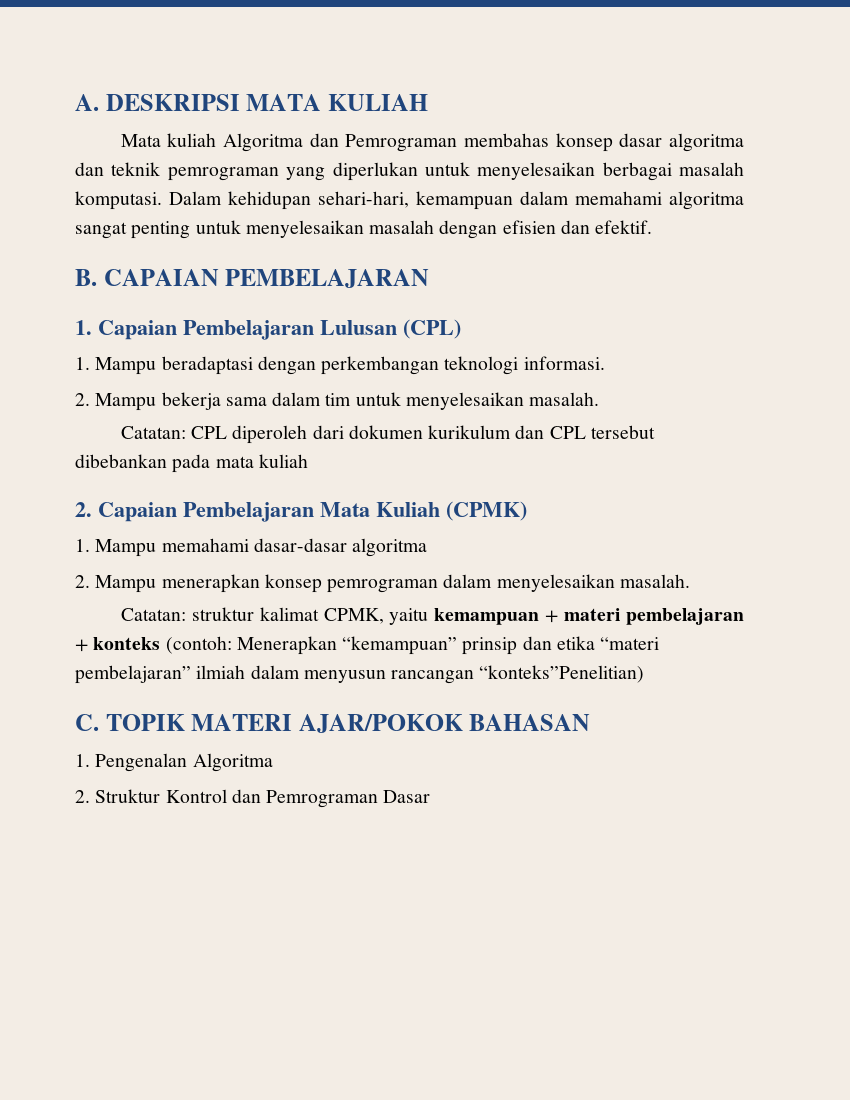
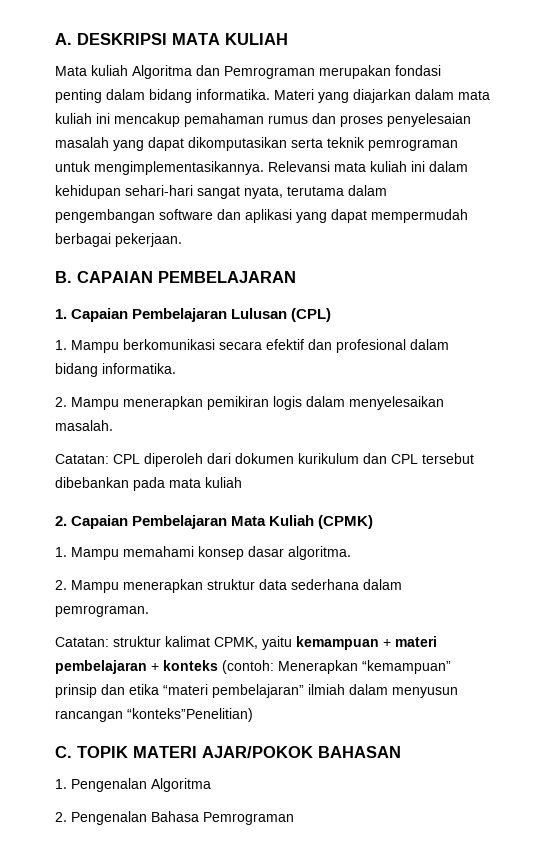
[464,133,744,152] [75,162,744,181] [75,191,744,210] [75,220,653,239] membahas konsep dasar algoritma dan teknik pemrograman yang diperlukan untuk menyelesaikan berbagai masalah komputasi. Dalam kehidupan sehari-hari, kemampuan dalam memahami algoritma sangat penting untuk menyelesaikan masalah dengan efisien dan efektif. -> [319,65,441,79] [55,89,490,103] [55,113,471,127] [55,137,458,151] [55,161,468,175] [55,185,387,199] [55,209,468,223] [55,233,182,247] merupakan fondasi penting dalam bidang informatika. Materi yang diajarkan dalam mata kuliah ini mencakup pemahaman rumus dan proses penyelesaian masalah yang dapat dikomputasikan serta teknik pemrograman untuk mengimplementasikannya. Relevansi mata kuliah ini dalam kehidupan sehari-hari sangat nyata, terutama dalam pengembangan software dan aplikasi yang dapat mempermudah berbagai pekerjaan.
[161,356,605,375] [75,392,401,411] beradaptasi dengan perkembangan teknologi informasi. // 2. Mampu bekerja sama dalam tim untuk -> [123,339,449,353] [55,363,176,377] [55,396,345,410] berkomunikasi secara efektif dan profesional dalam bidang informatika. // 2. Mampu menerapkan pemikiran logis dalam
[253,538,428,557] [75,574,690,593] dasar-dasar algoritma // 2. Mampu menerapkan konsep pemrograman dalam menyelesaikan masalah. -> [198,546,351,560] [55,579,402,593] [55,605,149,617] konsep dasar algoritma. // 2. Mampu menerapkan struktur data sederhana dalam pemrograman.
[95,789,431,808] Struktur Kontrol dan Pemrograman Dasar -> [71,811,294,825] Pengenalan Bahasa Pemrograman

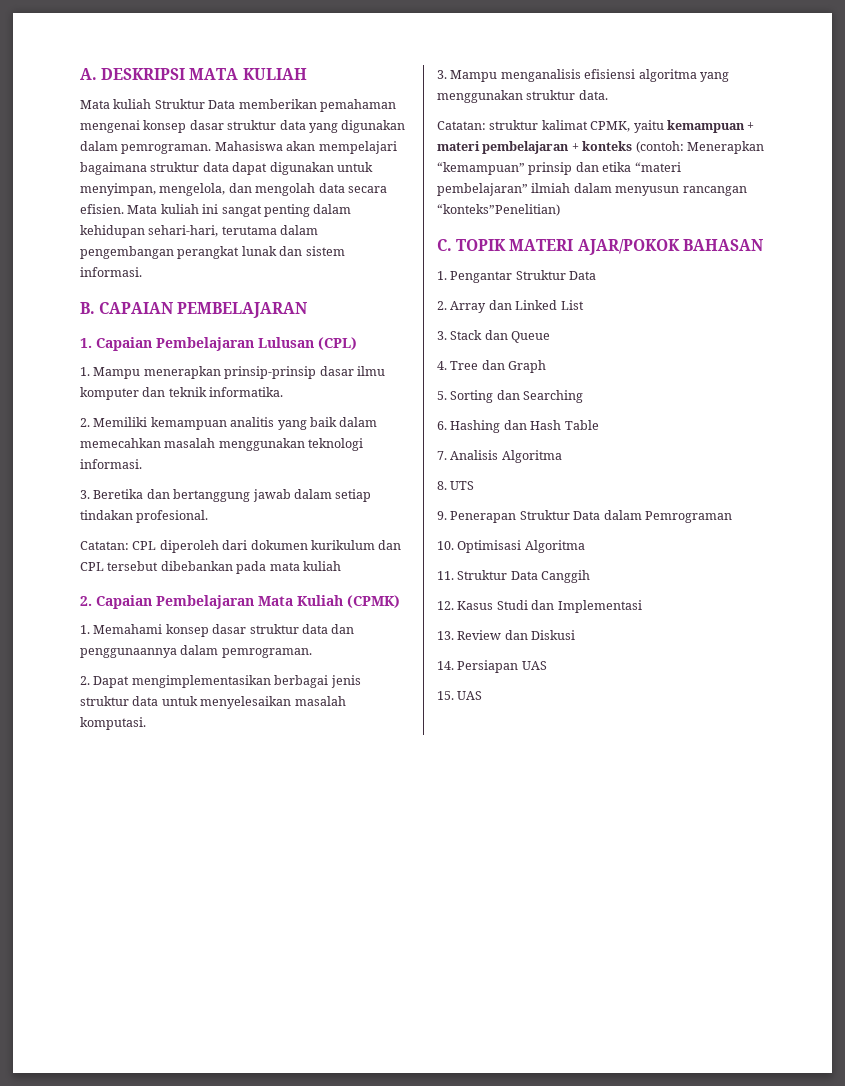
[132,65,441,79] [55,89,490,103] [55,113,471,127] [55,137,458,151] [55,161,468,175] [55,185,387,199] [55,209,468,223] [55,233,182,247] Algoritma dan Pemrograman merupakan fondasi penting dalam bidang informatika. Materi yang diajarkan dalam mata kuliah ini mencakup pemahaman rumus dan proses penyelesaian masalah yang dapat dikomputasikan serta teknik pemrograman untuk mengimplementasikannya. Relevansi mata kuliah ini dalam kehidupan sehari-hari sangat nyata, terutama dalam pengembangan software dan aplikasi yang dapat mempermudah berbagai pekerjaan. -> [154,99,396,112] [80,120,406,133] [80,141,397,154] [80,162,373,175] [80,183,387,196] [80,204,352,217] [80,225,319,238] [80,246,345,259] [80,267,142,277] Struktur Data memberikan pemahaman mengenai konsep dasar struktur data yang digunakan dalam pemrograman. Mahasiswa akan mempelajari bagaimana struktur data dapat digunakan untuk menyimpan, mengelola, dan mengolah data secara efisien. Mata kuliah ini sangat penting dalam kehidupan sehari-hari, terutama dalam pengembangan perangkat lunak dan sistem informasi.
[123,339,449,353] [55,363,176,377] [55,396,444,410] [55,420,113,431] berkomunikasi secara efektif dan profesional dalam bidang informatika. // 2. Mampu menerapkan pemikiran logis dalam menyelesaikan masalah. -> [143,366,385,379] [80,387,284,400] [80,417,378,430] [80,438,364,451] [80,459,142,469] [80,489,372,502] [80,510,209,523] menerapkan prinsip-prinsip dasar ilmu komputer dan teknik informatika. // 2. Memiliki kemampuan analitis yang baik dalam memecahkan masalah menggunakan teknologi informasi. // 3. Beretika dan bertanggung jawab dalam setiap tindakan profesional.
[71,546,351,560] [55,579,402,593] [55,605,149,617] Mampu memahami konsep dasar algoritma. // 2. Mampu menerapkan struktur data sederhana dalam pemrograman. -> [93,624,355,637] [80,645,312,658] [80,675,361,688] [80,696,346,709] [80,717,146,730] [437,69,729,82] [437,90,608,103] Memahami konsep dasar struktur data dan penggunaannya dalam pemrograman. // 2. Dapat mengimplementasikan berbagai jenis struktur data untuk menyelesaikan masalah komputasi. // 3. Mampu menganalisis efisiensi algoritma yang menggunakan struktur data.
[71,778,211,792] [55,811,294,825] Pengenalan Algoritma // 2. Pengenalan Bahasa Pemrograman -> [450,270,597,283] [437,300,584,313] [437,330,551,343] [437,360,547,373] [437,390,584,403] [437,420,599,433] [437,450,562,463] [437,481,475,490] [437,510,732,523] [437,540,585,553] [437,570,591,583] [437,600,642,613] [437,630,576,640] [437,660,547,673] [437,691,483,700] Pengantar Struktur Data // 2. Array dan Linked List // 3. Stack dan Queue // 4. Tree dan Graph // 5. Sorting dan Searching // 6. Hashing dan Hash Table // 7. Analisis Algoritma // 8. UTS // 9. Penerapan Struktur Data dalam Pemrograman // 10. Optimisasi Algoritma // 11. Struktur Data Canggih // 12. Kasus Studi dan Implementasi // 13. Review dan Diskusi // 14. Persiapan UAS // 15. UAS

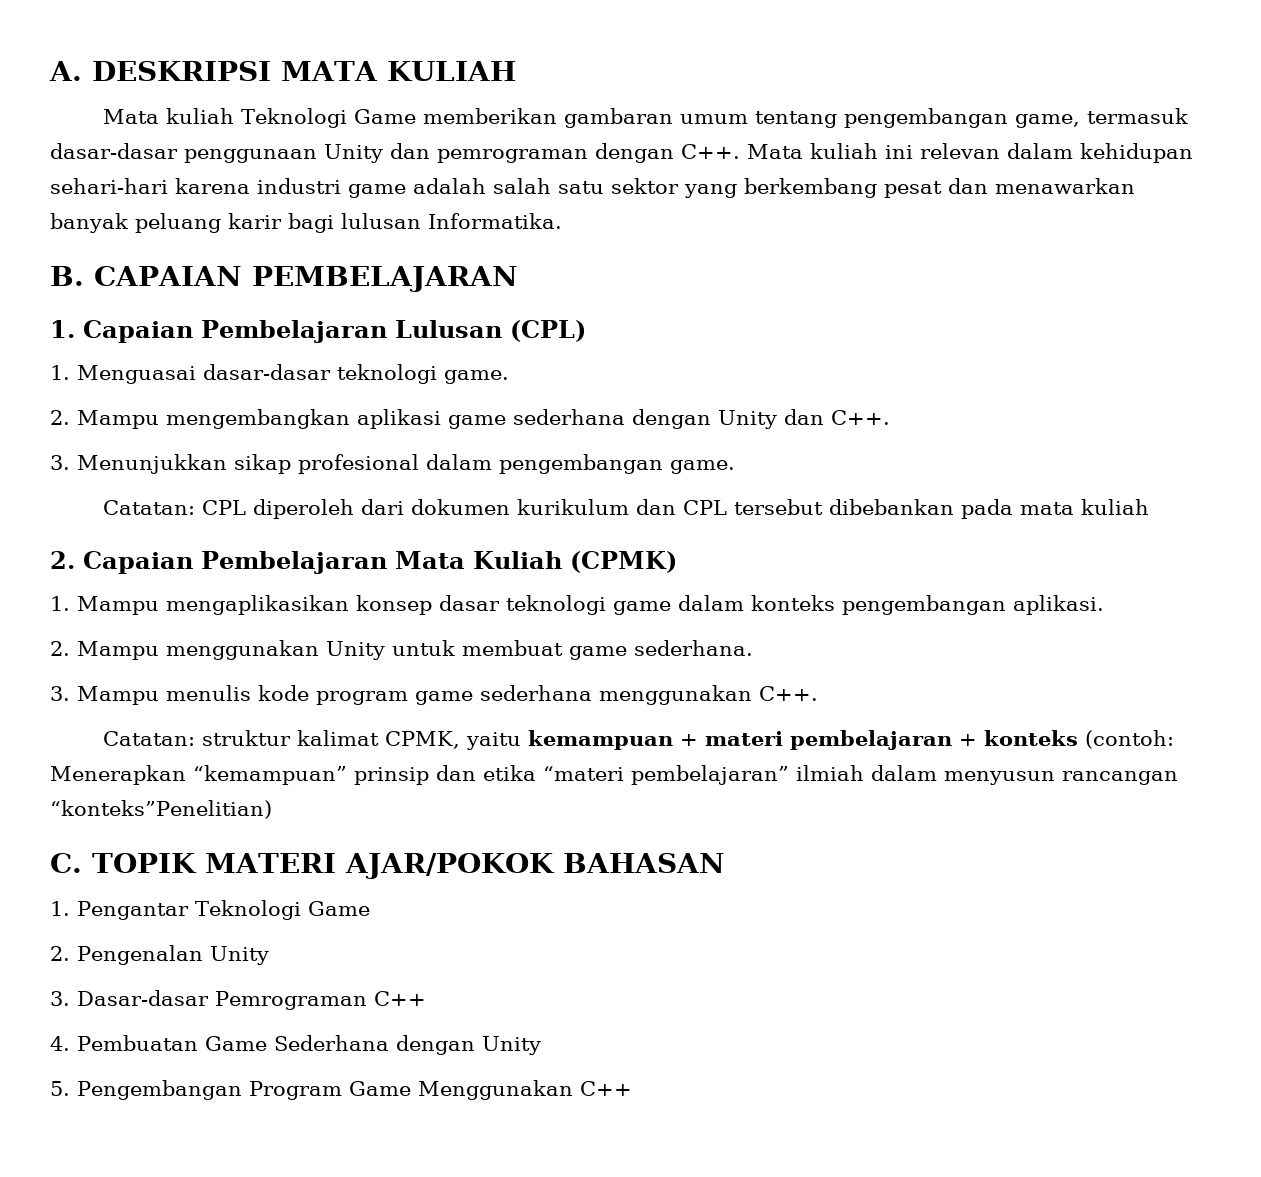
[154,99,396,112] [80,120,406,133] [80,141,397,154] [80,162,373,175] [80,183,387,196] [80,204,352,217] [80,225,319,238] [80,246,345,259] [80,267,142,277] Struktur Data memberikan pemahaman mengenai konsep dasar struktur data yang digunakan dalam pemrograman. Mahasiswa akan mempelajari bagaimana struktur data dapat digunakan untuk menyimpan, mengelola, dan mengolah data secara efisien. Mata kuliah ini sangat penting dalam kehidupan sehari-hari, terutama dalam pengembangan perangkat lunak dan sistem informasi. -> [240,108,1188,128] [50,143,1193,163] [50,178,1135,198] [50,213,562,233] Teknologi Game memberikan gambaran umum tentang pengembangan game, termasuk dasar-dasar penggunaan Unity dan pemrograman dengan C++. Mata kuliah ini relevan dalam kehidupan sehari-hari karena industri game adalah salah satu sektor yang berkembang pesat dan menawarkan banyak peluang karir bagi lulusan Informatika.
[93,366,385,379] [80,387,284,400] [80,417,378,430] [80,438,364,451] [80,459,142,469] [80,489,372,502] [80,510,209,523] Mampu menerapkan prinsip-prinsip dasar ilmu komputer dan teknik informatika. // 2. Memiliki kemampuan analitis yang baik dalam memecahkan masalah menggunakan teknologi informasi. // 3. Beretika dan bertanggung jawab dalam setiap tindakan profesional. -> [77,364,509,384] [50,409,890,429] [50,454,735,474] Menguasai dasar-dasar teknologi game. // 2. Mampu mengembangkan aplikasi game sederhana dengan Unity dan C++. // 3. Menunjukkan sikap profesional dalam pengembangan game.
[93,624,355,637] [80,645,312,658] [80,675,361,688] [80,696,346,709] [80,717,146,730] [437,69,729,82] [437,90,608,103] Memahami konsep dasar struktur data dan penggunaannya dalam pemrograman. // 2. Dapat mengimplementasikan berbagai jenis struktur data untuk menyelesaikan masalah komputasi. // 3. Mampu menganalisis efisiensi algoritma yang menggunakan struktur data. -> [77,595,1104,615] [50,640,753,660] [50,685,818,705] Mampu mengaplikasikan konsep dasar teknologi game dalam konteks pengembangan aplikasi. // 2. Mampu menggunakan Unity untuk membuat game sederhana. // 3. Mampu menulis kode program game sederhana menggunakan C++.
[515,270,597,280] [437,300,584,313] [437,330,551,343] [437,360,547,373] [437,390,584,403] [437,420,599,433] [437,450,562,463] [437,481,475,490] [437,510,732,523] [437,540,585,553] [437,570,591,583] [437,600,642,613] [437,630,576,640] [437,660,547,673] [437,691,483,700] Struktur Data // 2. Array dan Linked List // 3. Stack dan Queue // 4. Tree dan Graph // 5. Sorting dan Searching // 6. Hashing dan Hash Table // 7. Analisis Algoritma // 8. UTS // 9. Penerapan Struktur Data dalam Pemrograman // 10. Optimisasi Algoritma // 11. Struktur Data Canggih // 12. Kasus Studi dan Implementasi // 13. Review dan Diskusi // 14. Persiapan UAS // 15. UAS -> [194,900,370,920] [50,945,269,965] [50,990,426,1010] [50,1035,541,1055] [50,1080,632,1100] Teknologi Game // 2. Pengenalan Unity // 3. Dasar-dasar Pemrograman C++ // 4. Pembuatan Game Sederhana dengan Unity // 5. Pengembangan Program Game Menggunakan C++

